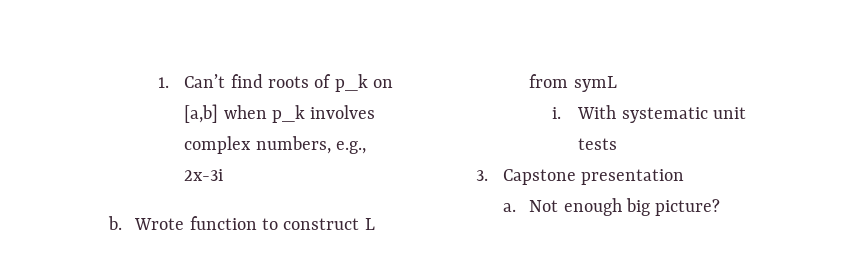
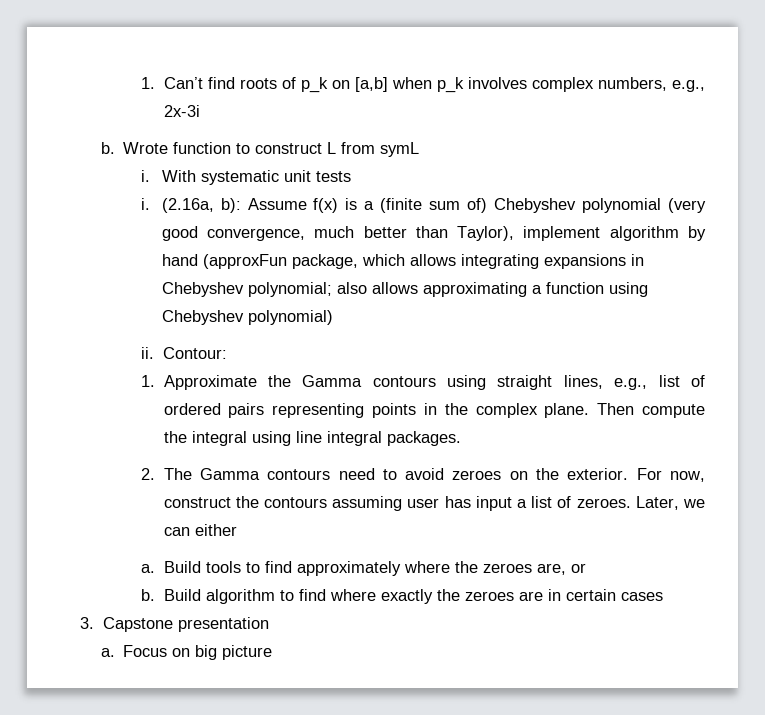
(618, 144) none -> [141,198,706,213] [161,226,706,241] [161,254,644,269] [161,282,648,297] [161,310,333,325] [141,347,227,359] [141,375,705,390] [163,403,705,418] [163,431,461,446] [141,468,705,482] [163,496,706,511] [163,524,237,536] [141,561,586,576] [141,589,663,604] // i. (2.16a, b): Assume f(x) is a (finite sum of) Chebyshev polynomial (very good convergence, much better than Taylor), implement algorithm by hand (approxFun package, which allows integrating expansions in Chebyshev polynomial; also allows approximating a function using Chebyshev polynomial) // ii. Contour: // 1. Approximate the Gamma contours using straight lines, e.g., list of ordered pairs representing points in the complex plane. Then compute the integral using line integral packages. // 2. The Gamma contours need to avoid zeroes on the exterior. For now, construct the contours assuming user has input a list of zeroes. Later, we can either // a. Build tools to find approximately where the zeroes are, or // b. Build algorithm to find where exactly the zeroes are in certain cases
[529,198,721,216] Not enough big picture? -> [122,645,272,660] Focus on big picture

